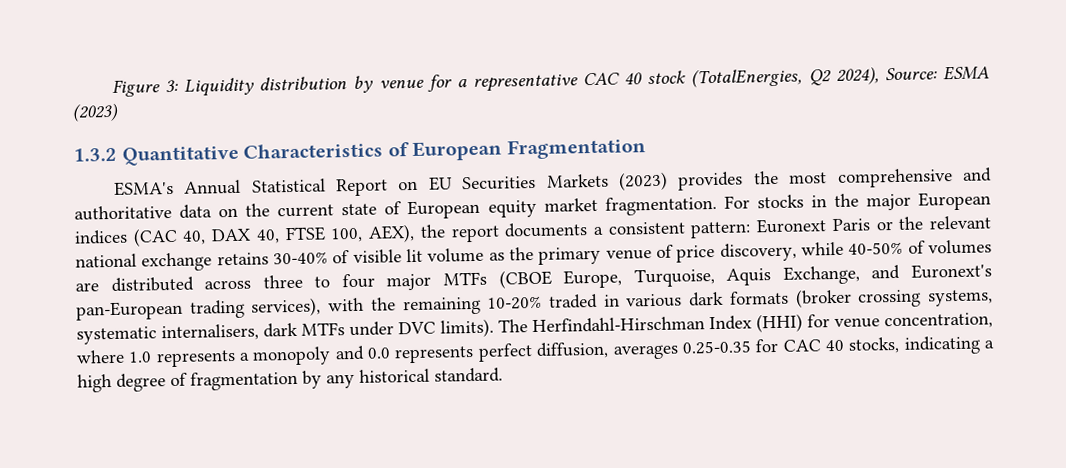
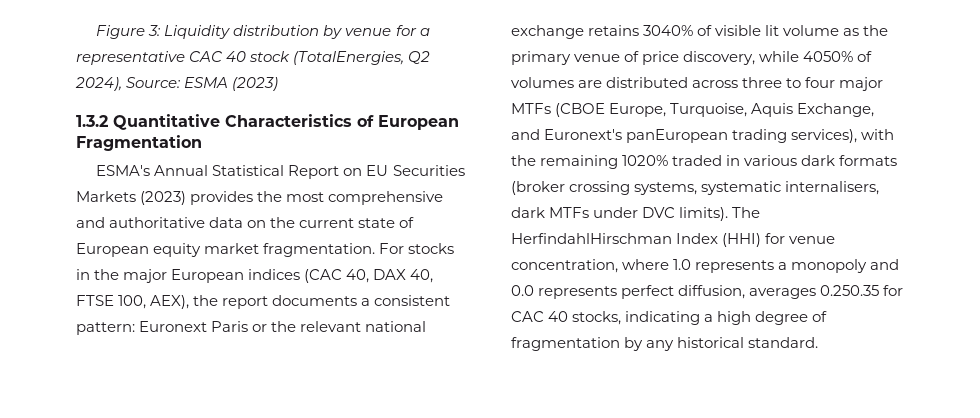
[273,251,328,265] 30-40% -> [643,25,694,36] 3040%
[848,241,904,255] 40-50% -> [803,51,854,62] 4050%
[76,300,183,321] pan-European -> [626,129,729,143] panEuropean
[487,295,543,310] 10-20% -> [622,155,669,166] 1020%
[532,316,705,334] Herfindahl-Hirschman -> [511,233,672,244] HerfindahlHirschman
[681,340,752,355] 0.25-0.35 -> [820,285,880,296] 0.250.35

